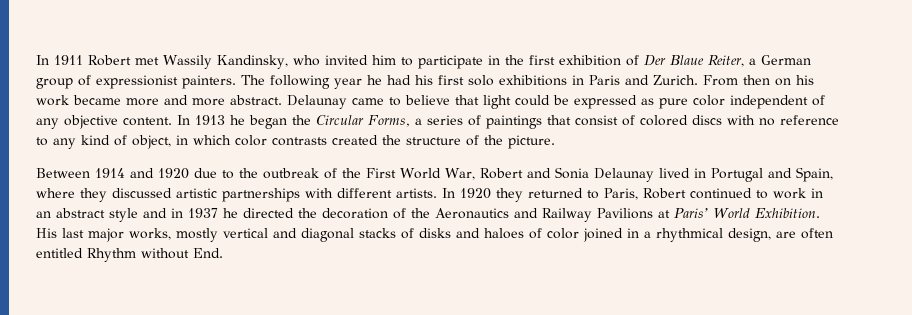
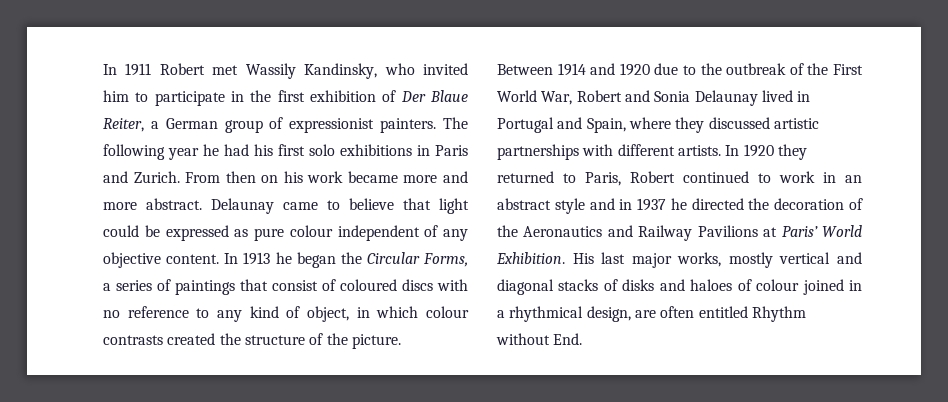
[693,95,725,106] color -> [289,225,333,237] colour
[640,115,688,126] colored -> [340,279,397,291] coloured
[235,135,267,146] color -> [426,306,469,318] colour
[547,228,579,239] color -> [756,279,800,291] colour

